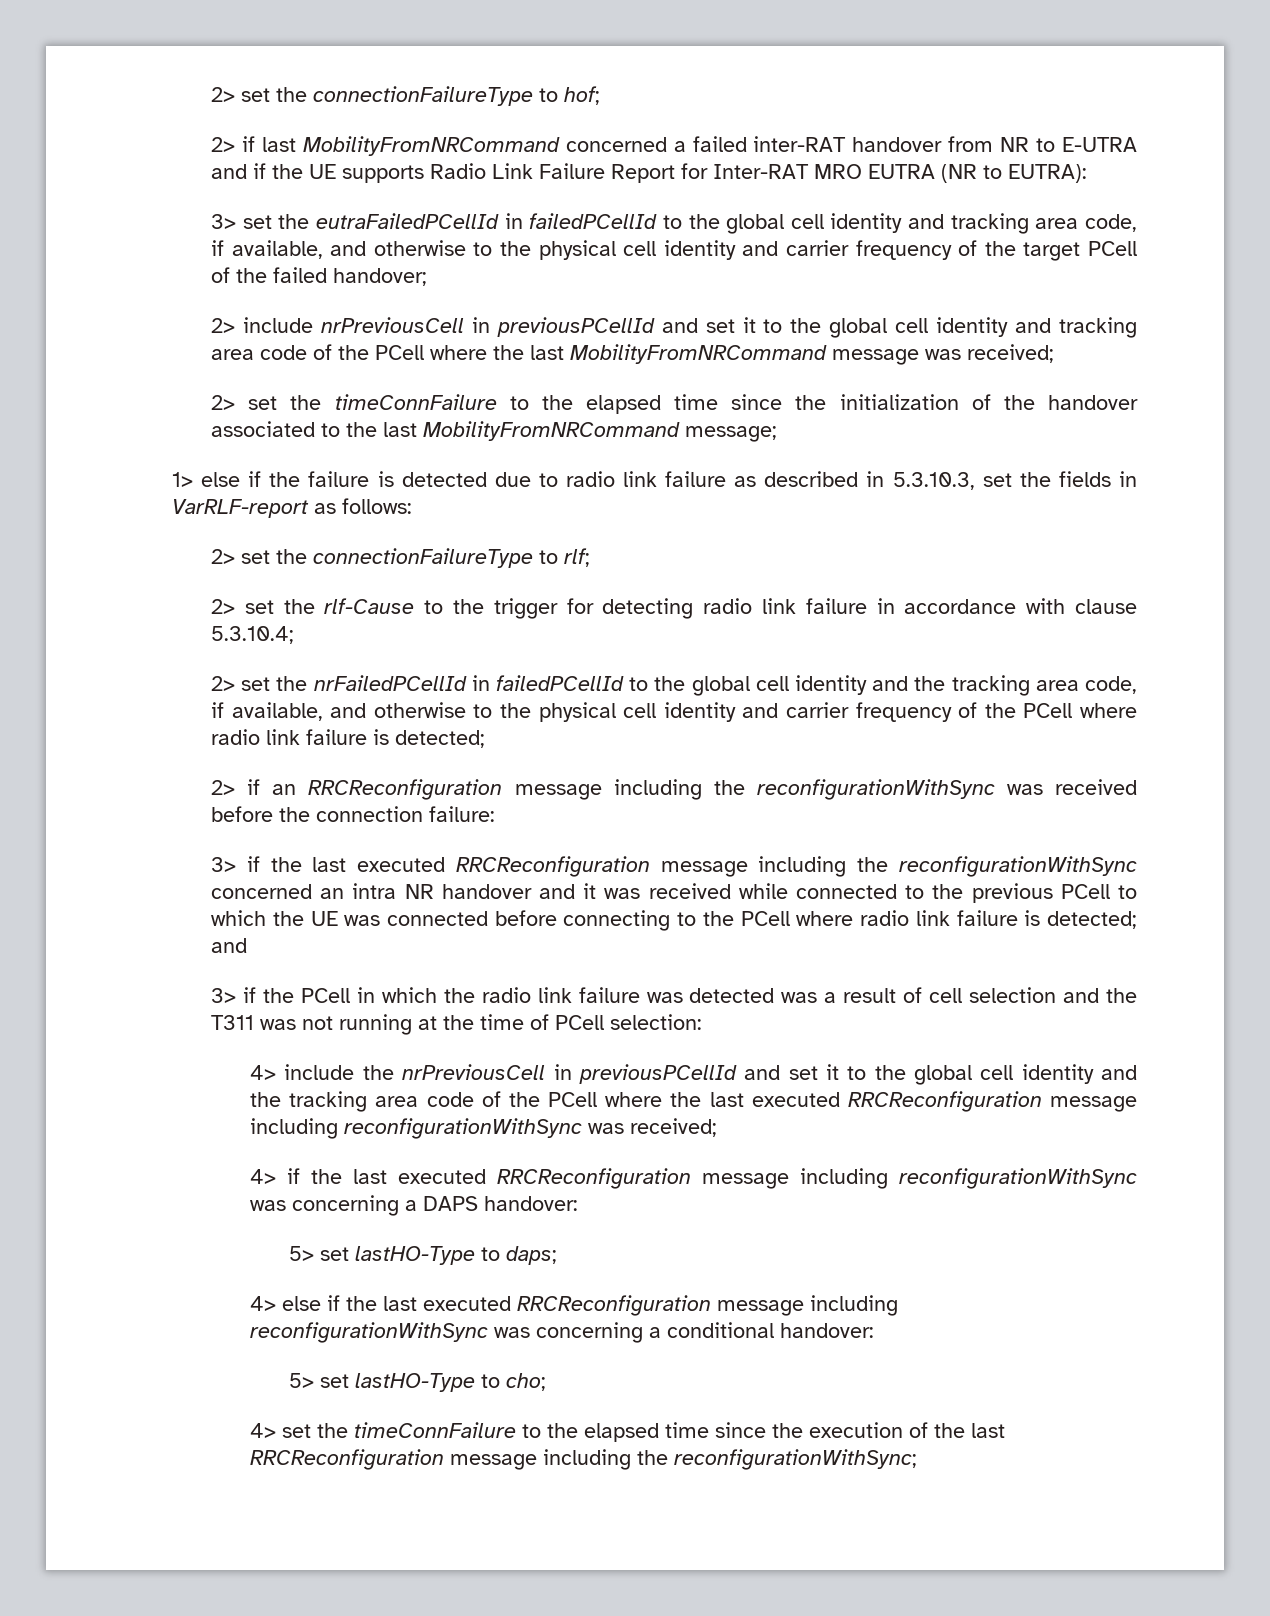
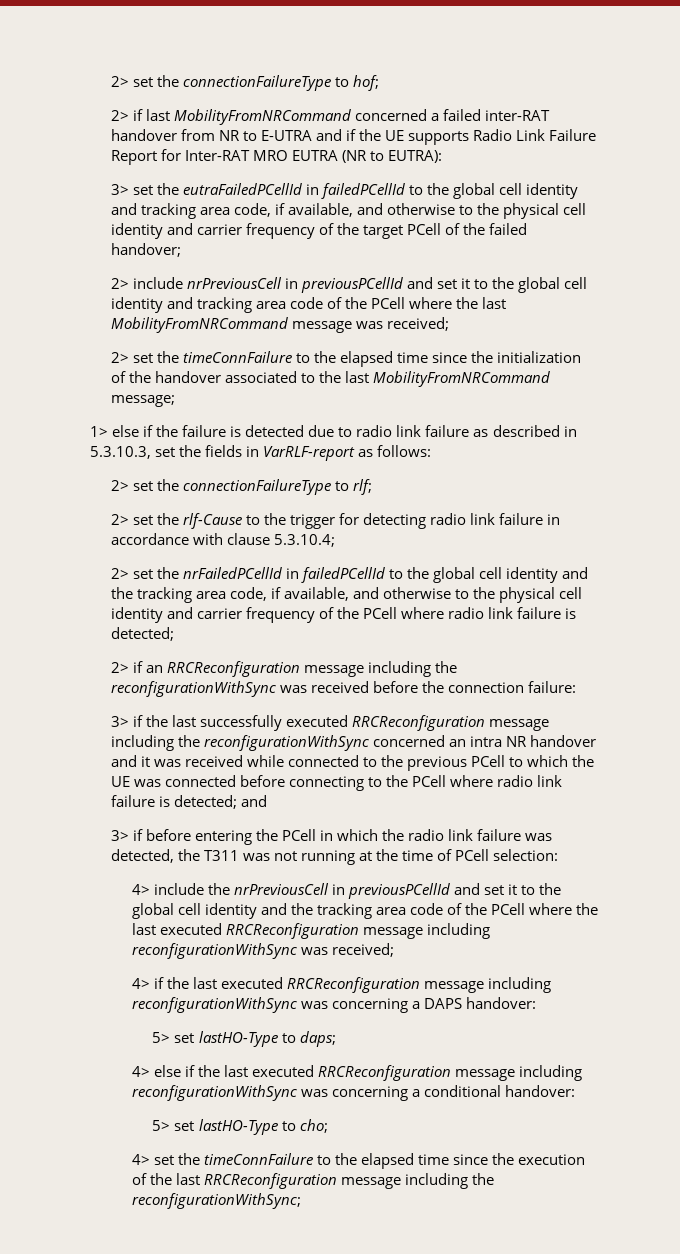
(347, 864) none -> [199,715,282,731] successfully
(257, 995) none -> [145,829,252,845] before entering
[689,987,1100,1003] detected was a result of cell selection and -> [110,849,174,863] detected,

